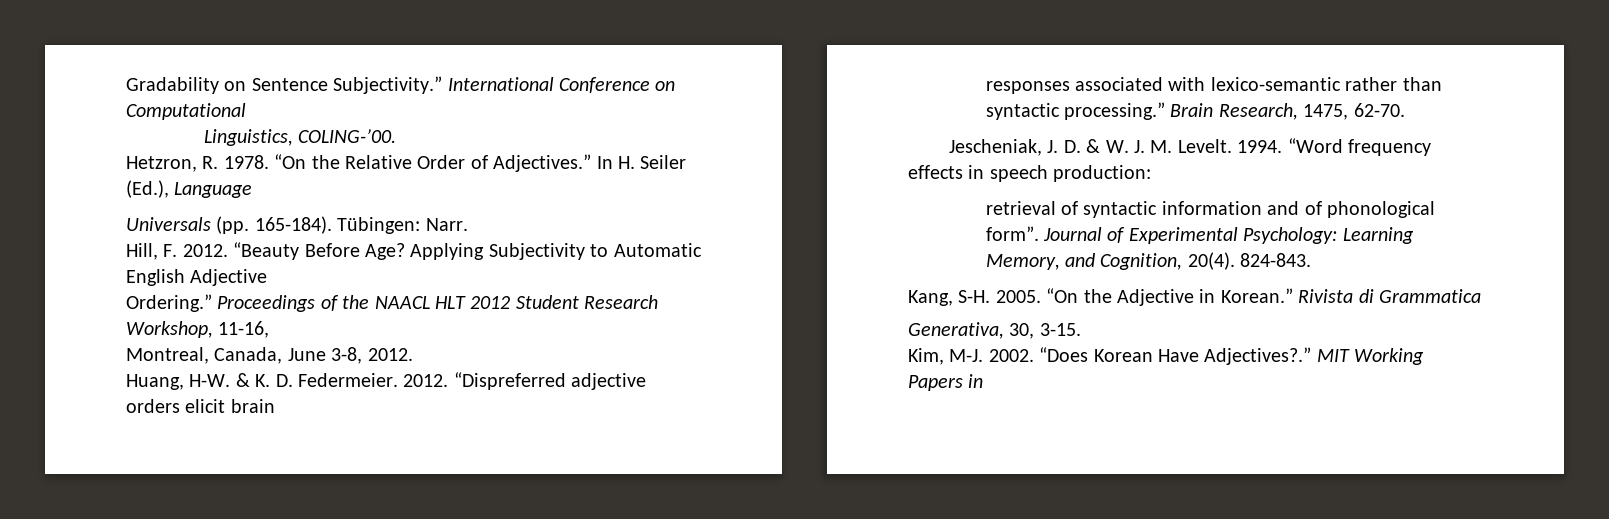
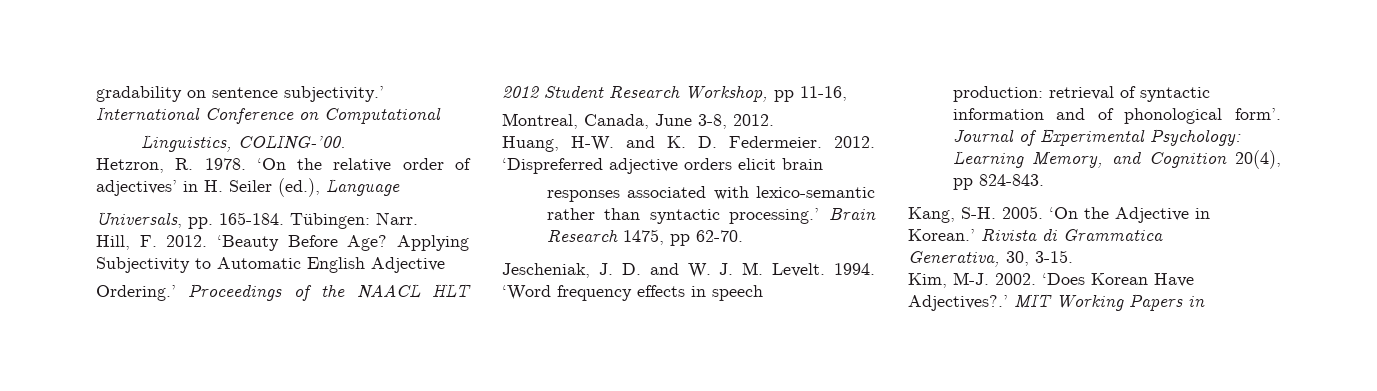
[126,76,443,94] Gradability on Sentence Subjectivity.” -> [96,86,384,102] gradability on sentence subjectivity.’
[274,154,613,172] “On the Relative Order of Adjectives.” In -> [256,158,471,172] [96,180,198,196] ‘On the relative order of adjectives’ in
[126,180,169,198] (Ed.), -> [278,178,320,197] (ed.),
[126,216,332,234] Universals (pp. 165-184). -> [96,212,284,229] Universals, pp. 165-184.
[233,242,300,260] “Beauty -> [217,235,279,251] ‘Beauty
[126,294,212,312] Ordering.” -> [96,285,176,301] Ordering.’
(213, 329) none -> [774,90,794,102] pp
[235,373,250,387] & -> [626,136,655,148] and
[453,372,566,390] “Dispreferred -> [502,158,603,174] ‘Dispreferred
[1064,102,1349,120] processing.” Brain Research, 1475, -> [729,208,876,224] [546,229,690,246] processing.’ Brain Research 1475, pp
[1086,139,1101,153] & -> [649,263,679,275] and
[1287,138,1343,153] “Word -> [502,285,551,300] ‘Word
(1048, 173) none -> (763, 293) //
(1152, 173) // -> (1043, 94) none
[985,226,1039,241] form”. -> [1235,108,1281,120] form’.
[1100,252,1235,270] Cognition, 20(4). -> [1148,150,1281,169] [952,178,973,190] Cognition 20(4), pp
[1046,288,1079,303] “On -> [1049,207,1078,219] ‘On
[1220,288,1293,303] Korean.” -> [908,229,975,241] Korean.’
[1039,347,1089,362] “Does -> [1042,273,1085,285] ‘Does
[1204,347,1312,365] Adjectives?.” -> [908,295,1008,311] Adjectives?.’

